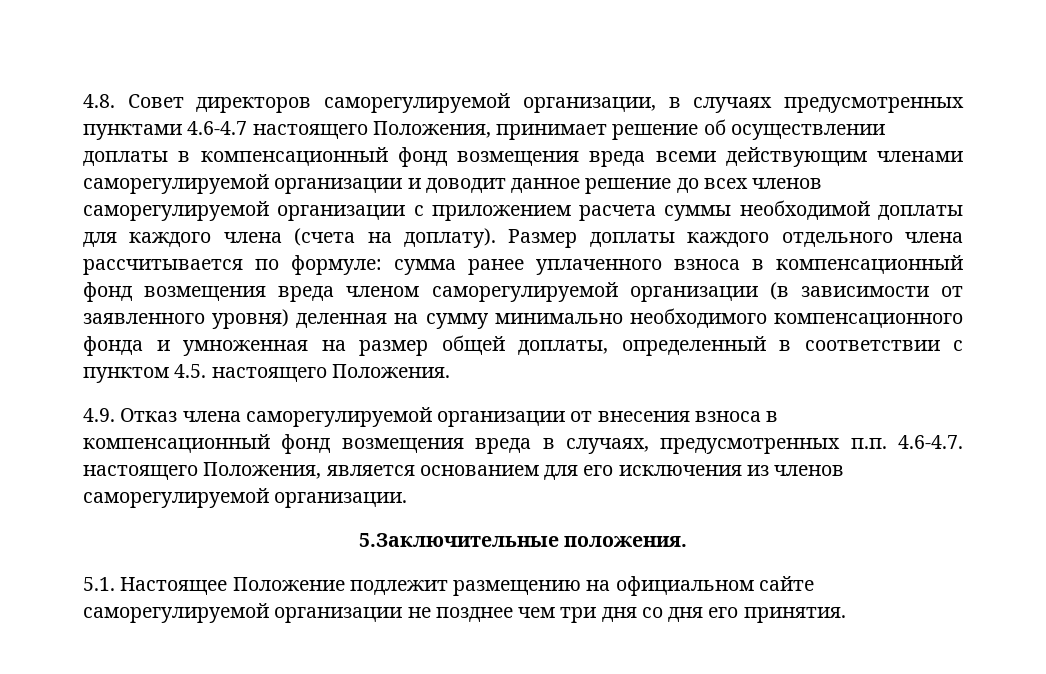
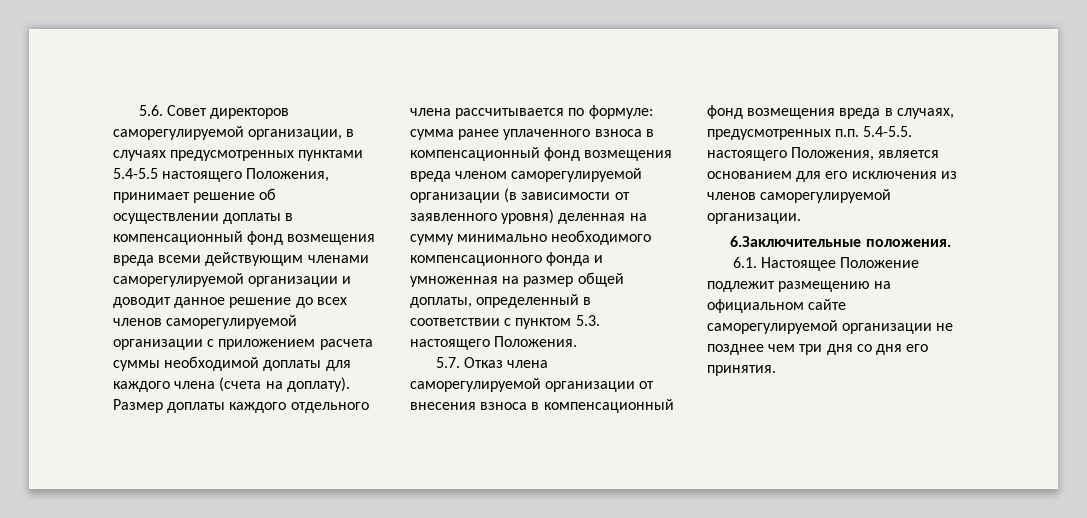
[83,94,115,108] 4.8. -> [139,105,164,116] 5.6.
[187,121,248,135] 4.6-4.7 -> [113,168,158,179] 5.4-5.5
[174,364,207,378] 4.5. -> [575,315,600,326] 5.3.
[83,408,115,422] 4.9. -> [436,357,461,368] 5.7.
[898,435,963,449] 4.6-4.7. -> [863,126,913,137] 5.4-5.5.
[358,533,559,547] 5.Заключительные -> [730,236,862,247] 6.Заключительные
[83,577,115,591] 5.1. -> [733,257,758,268] 6.1.

